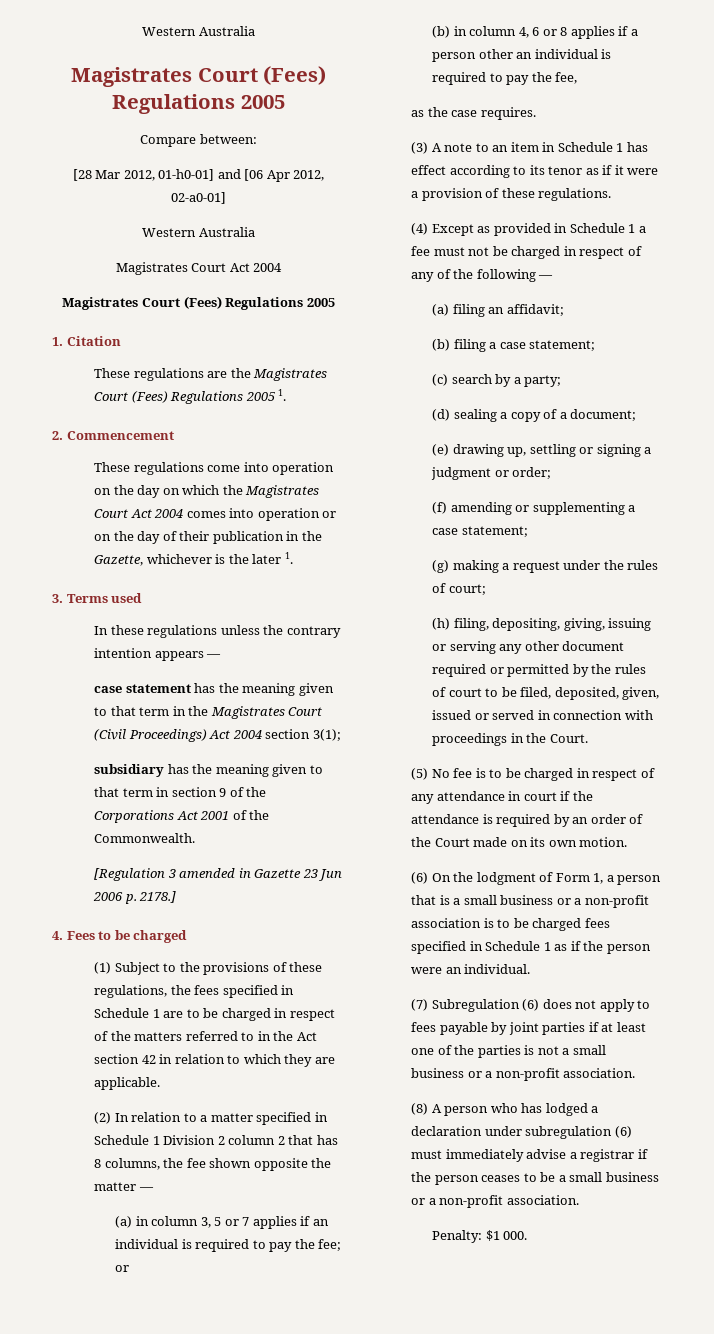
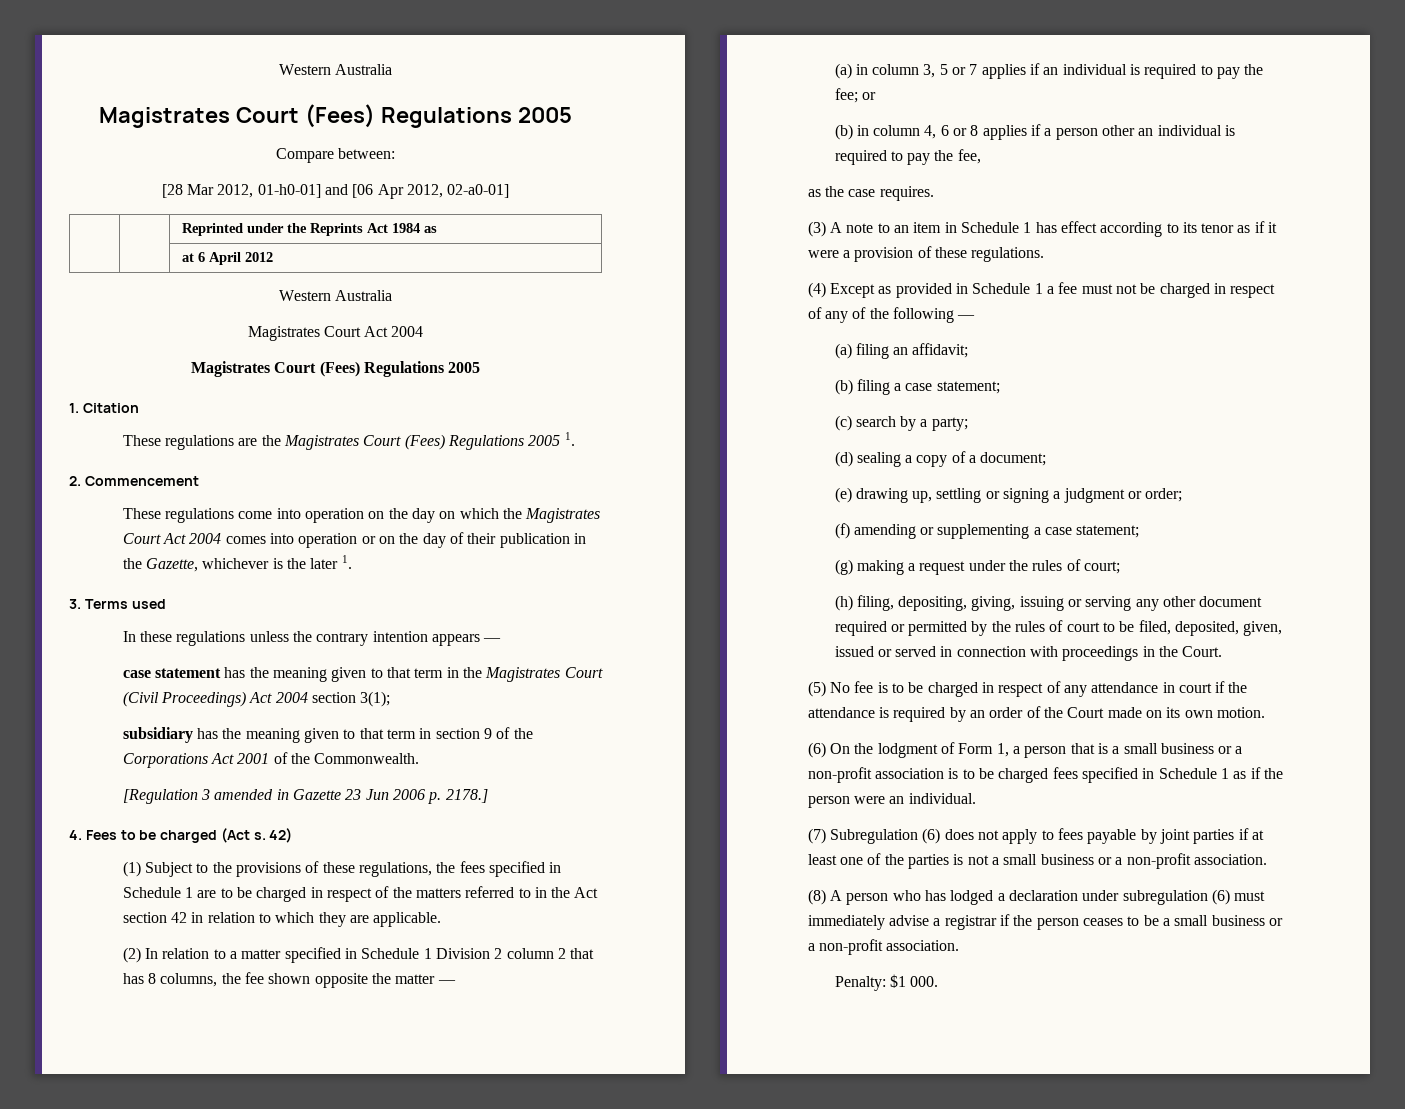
(226, 198) none -> [181,223,437,236] [181,252,273,265] // | | Reprinted under the Reprints Act 1984 as // | | at 6 April 2012
(188, 936) none -> [220,828,293,843] (Act s. 42)

